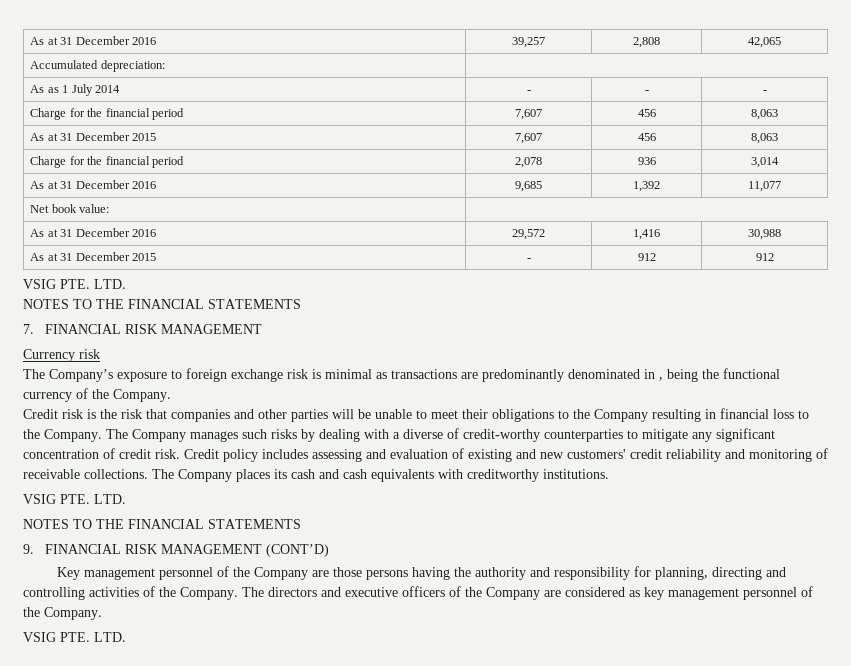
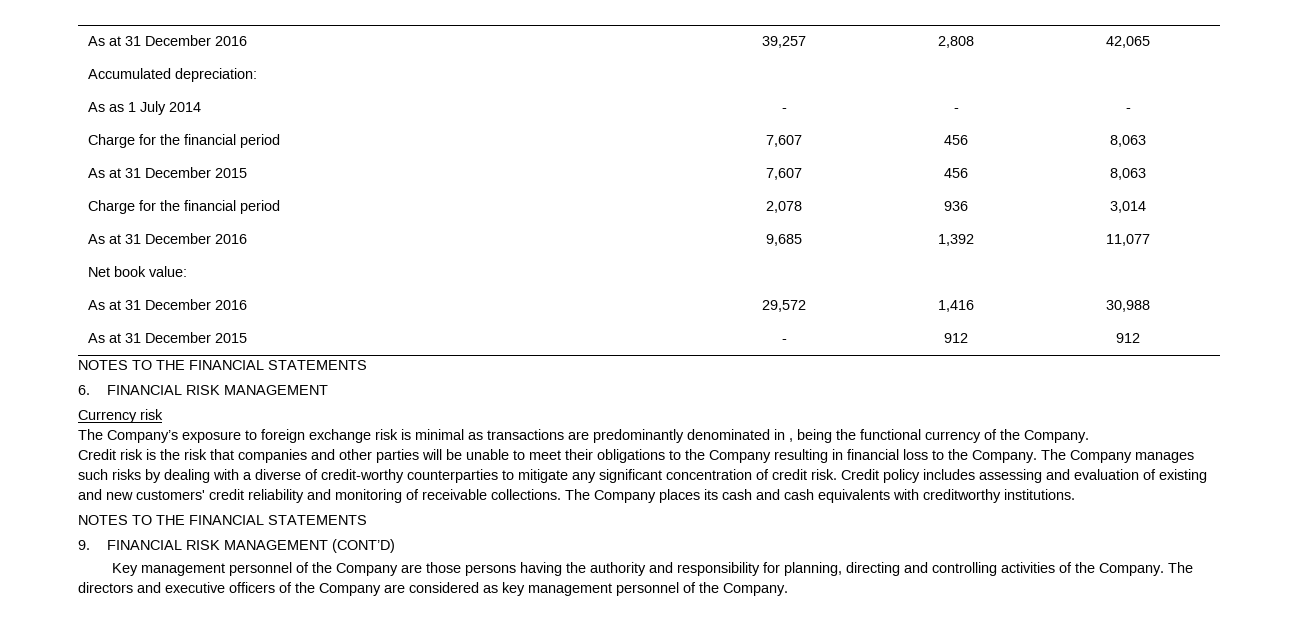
[23,279,126,289] [23,299,301,309] [23,324,34,334] // VSIG PTE. LTD. // NOTES TO THE FINANCIAL STATEMENTS // 7. -> [78,360,367,370] [78,385,90,395] // NOTES TO THE FINANCIAL STATEMENTS // 6.
[23,494,126,504] // VSIG PTE. LTD. -> (1075, 494) none
[23,632,126,642] // VSIG PTE. LTD. -> (788, 589) none

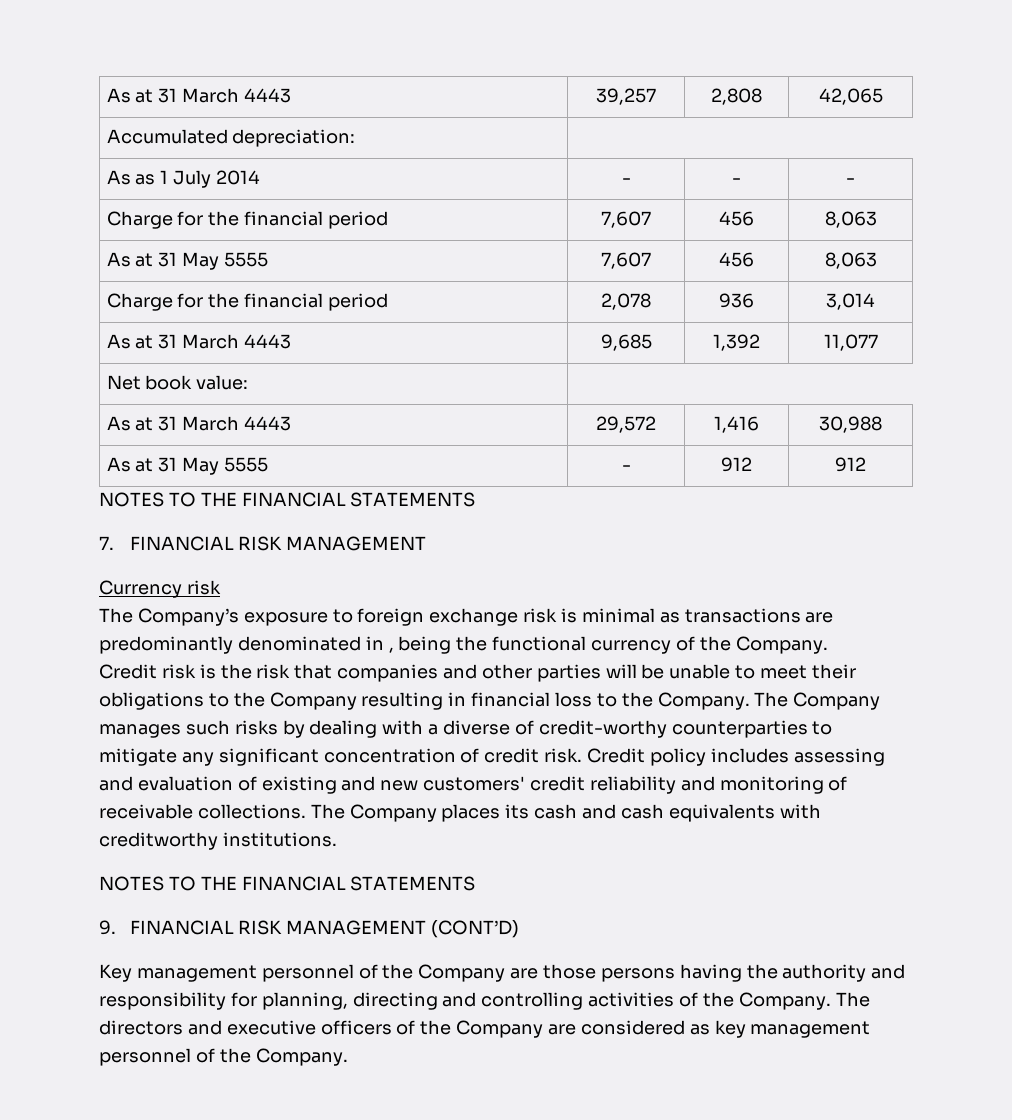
[87,35,247,46] As at 31 December 2016 -> [106,88,292,103] As at 31 March 4443
[144,167,247,178] December 2015 -> [182,252,269,270] May 5555
[144,233,247,244] December 2016 -> [182,334,292,349] March 4443
[144,299,247,310] December 2016 -> [182,416,292,431] March 4443
[144,332,247,343] December 2015 -> [182,457,269,475] May 5555
[78,385,90,395] 6. -> [99,536,114,550] 7.

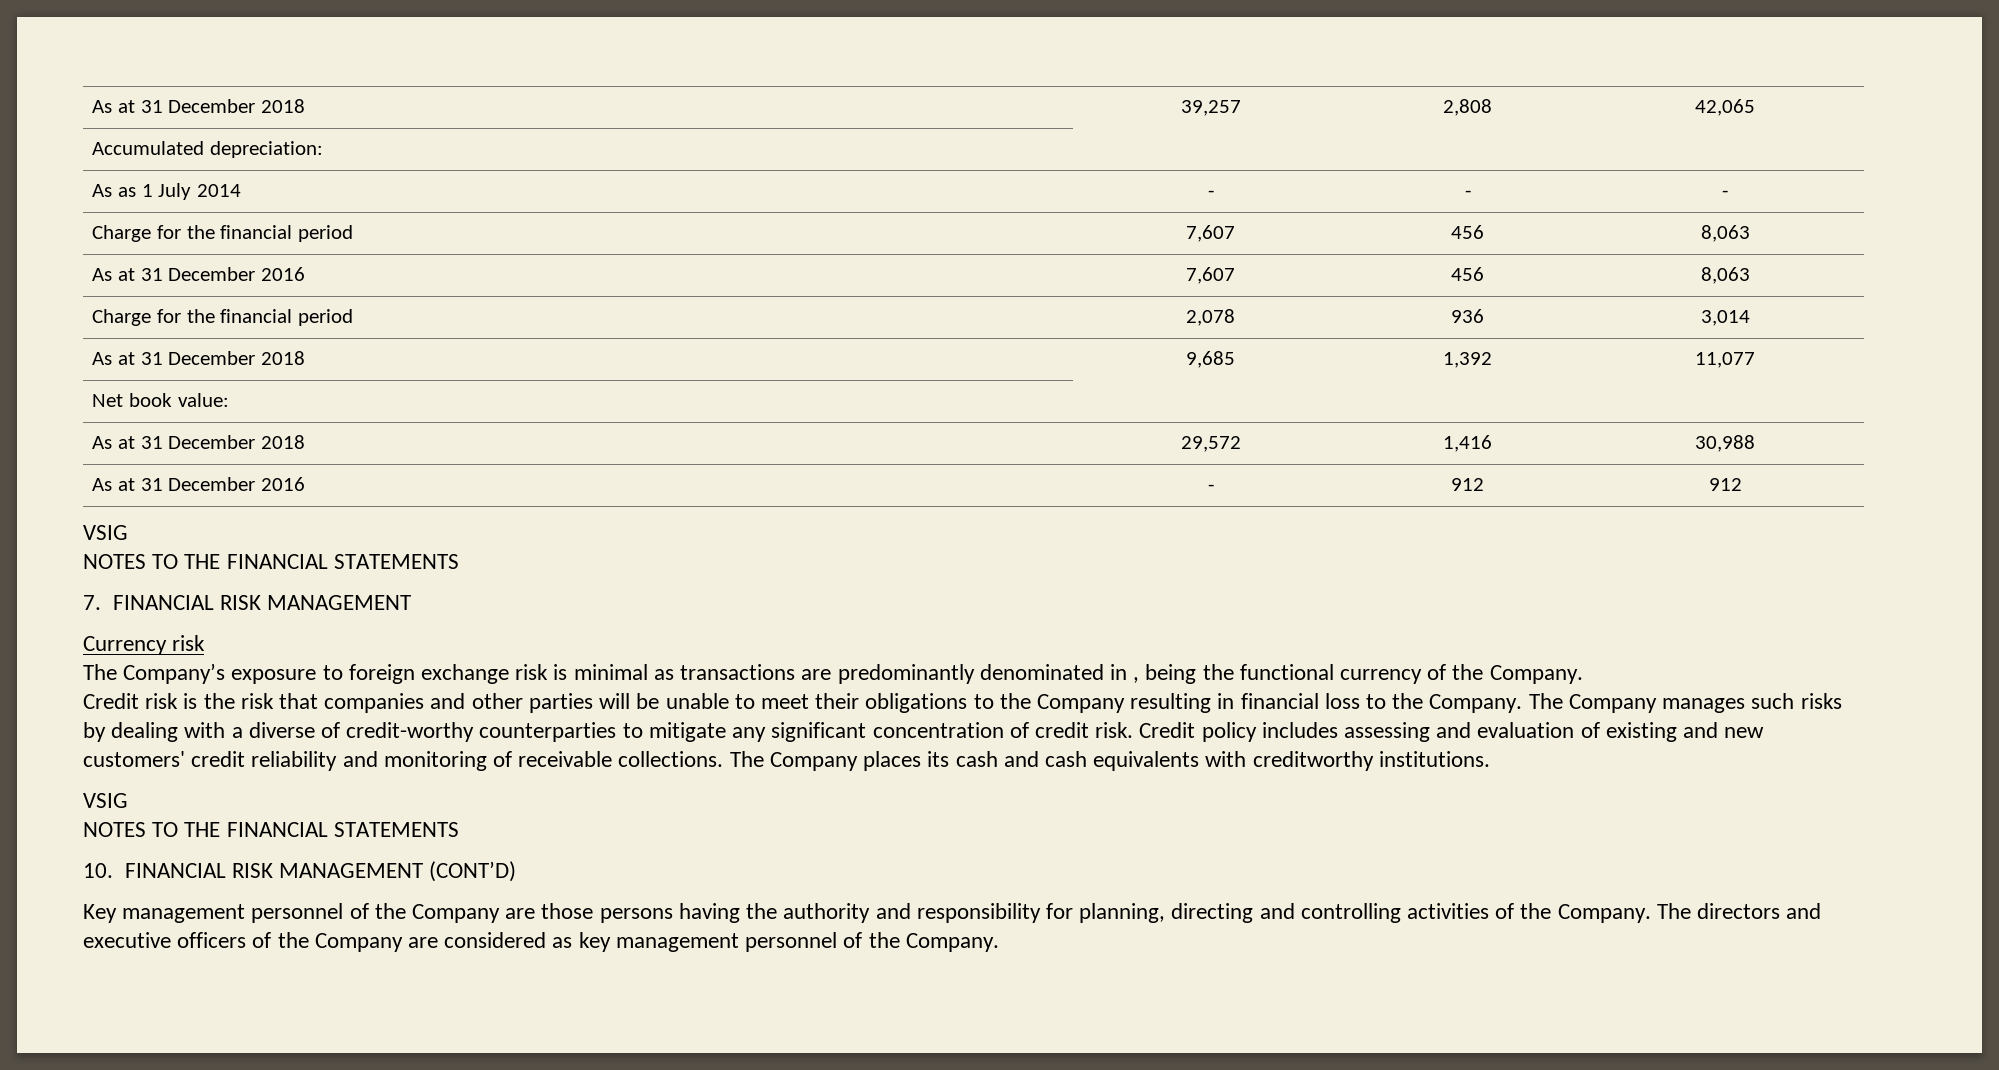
[106,88,292,103] As at 31 March 4443 -> [92,99,305,113] As at 31 December 2018
[182,252,269,270] May 5555 -> [168,267,305,281] December 2016
[182,334,292,349] March 4443 -> [168,351,305,365] December 2018
[182,416,292,431] March 4443 -> [168,435,305,449] December 2018
[182,457,269,475] May 5555 -> [168,477,305,491] December 2016
(866, 464) none -> [83,525,128,540] // VSIG
[99,876,476,891] [99,920,116,935] // NOTES TO THE FINANCIAL STATEMENTS // 9. -> [83,793,128,808] [83,822,459,837] [83,863,113,878] // VSIG // NOTES TO THE FINANCIAL STATEMENTS // 10.

